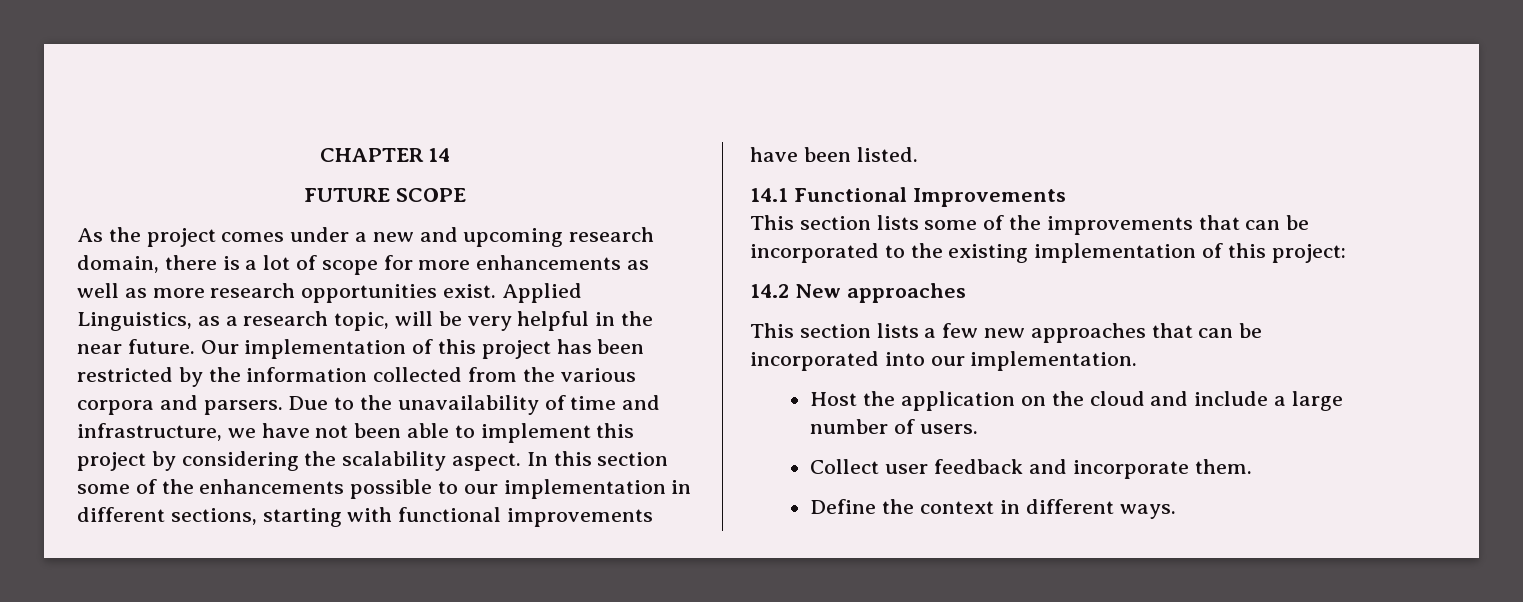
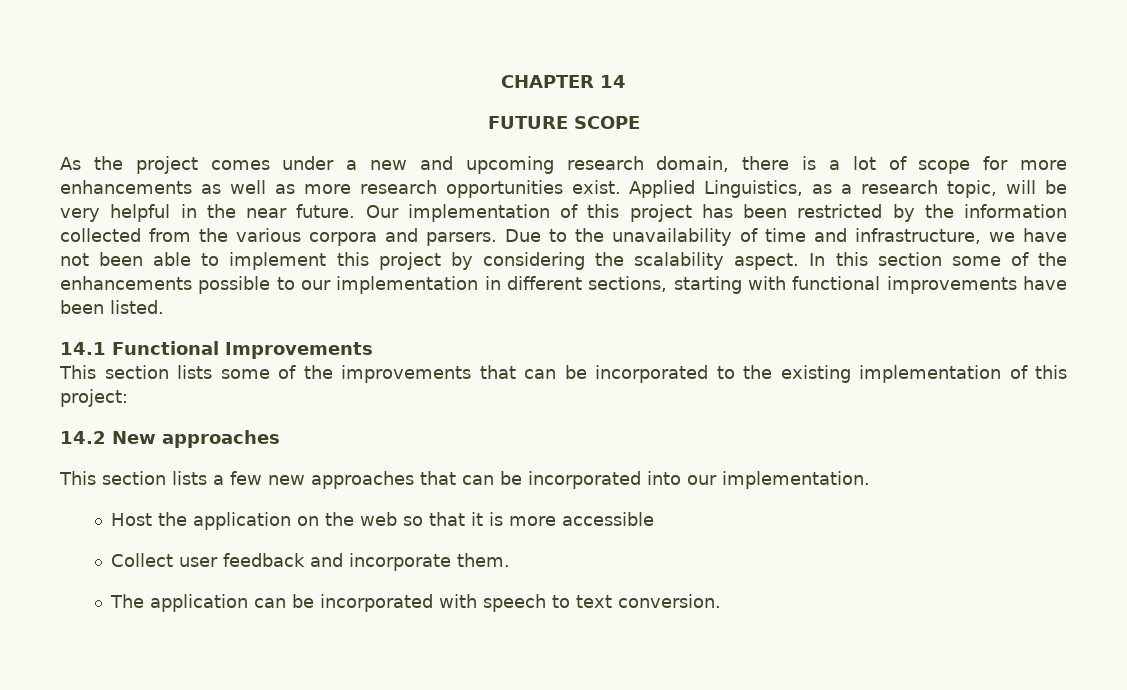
[1089,391,1343,411] [810,419,979,434] cloud and include a large number of users. -> [360,512,655,526] web so that it is more accessible
[810,499,1176,519] Define the context in different ways. -> [110,594,722,612] The application can be incorporated with speech to text conversion.

